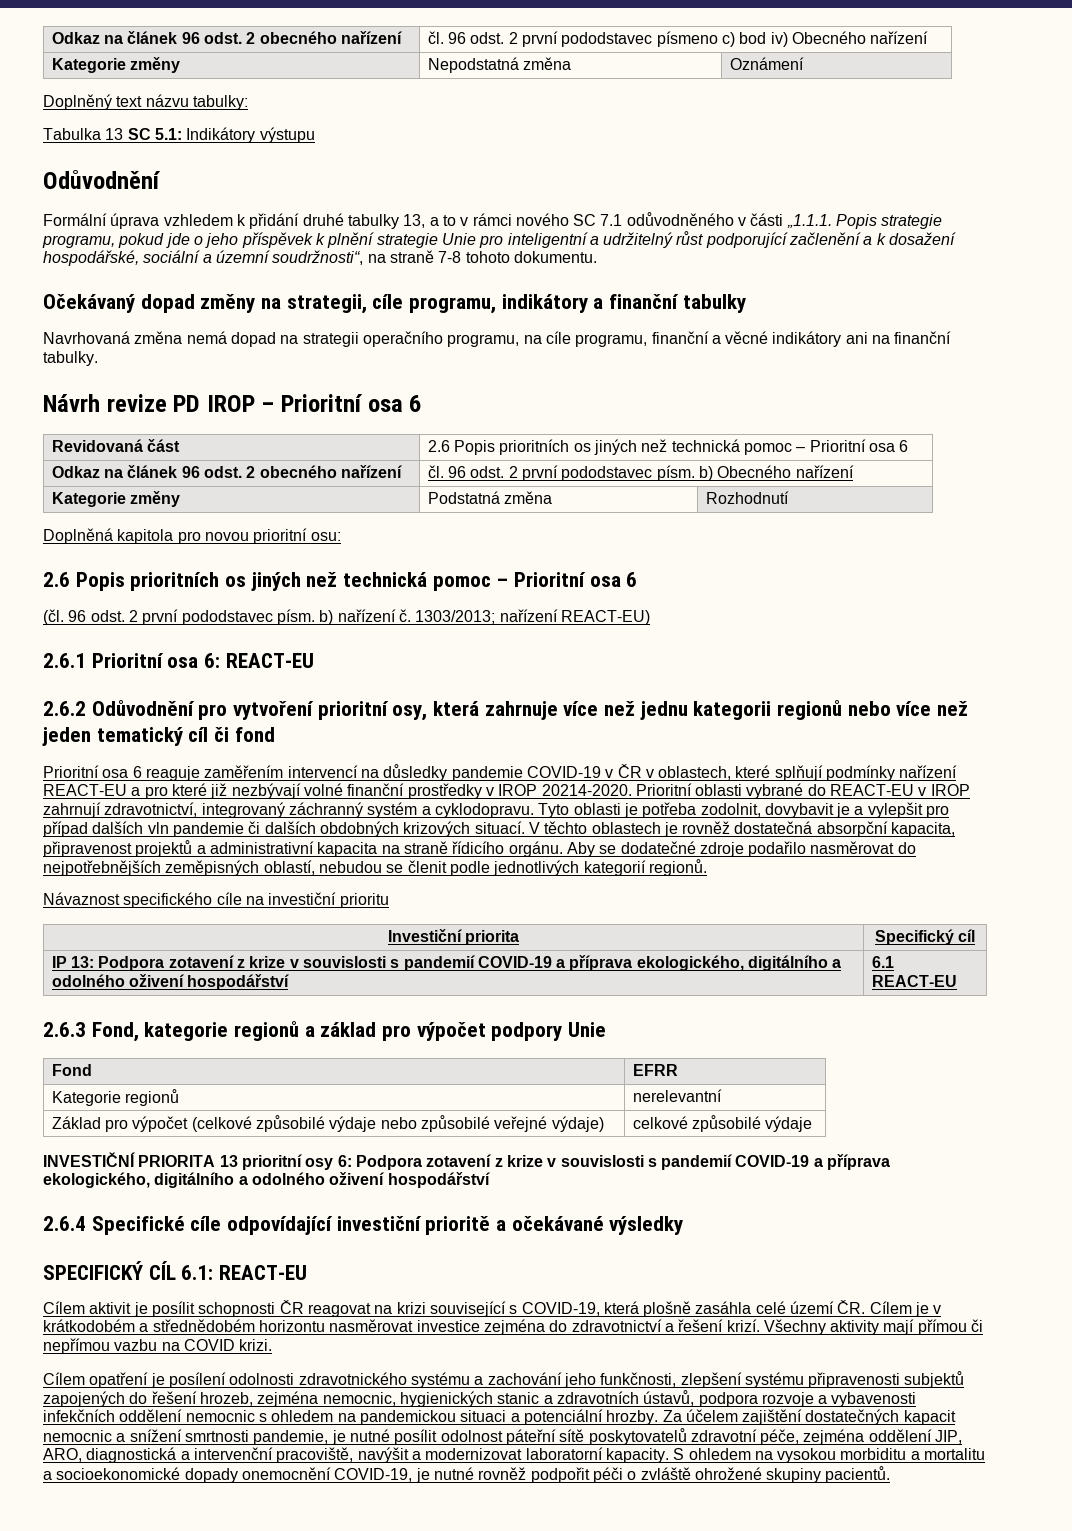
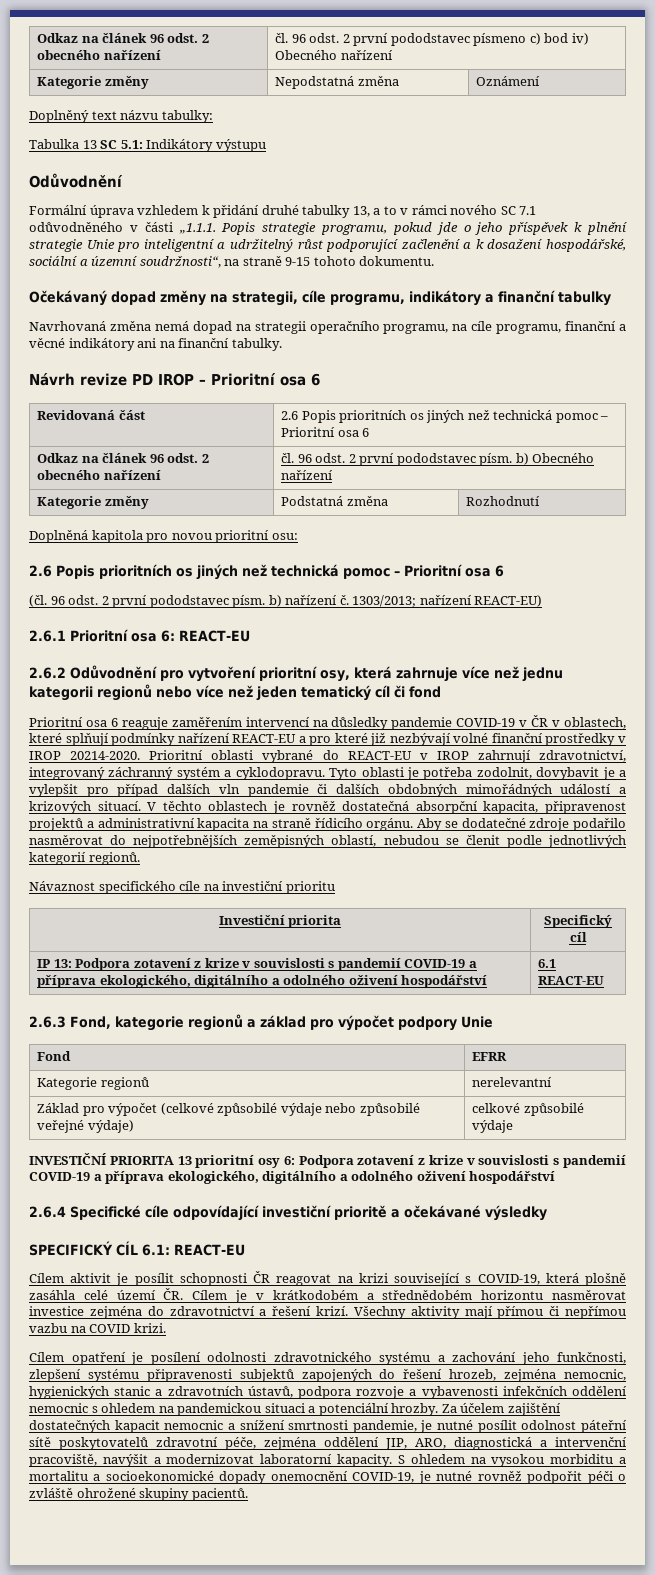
[438,251,462,263] 7-8 -> [285,257,311,266] 9-15
(399, 829) none -> [465,784,627,797] mimořádných událostí a

